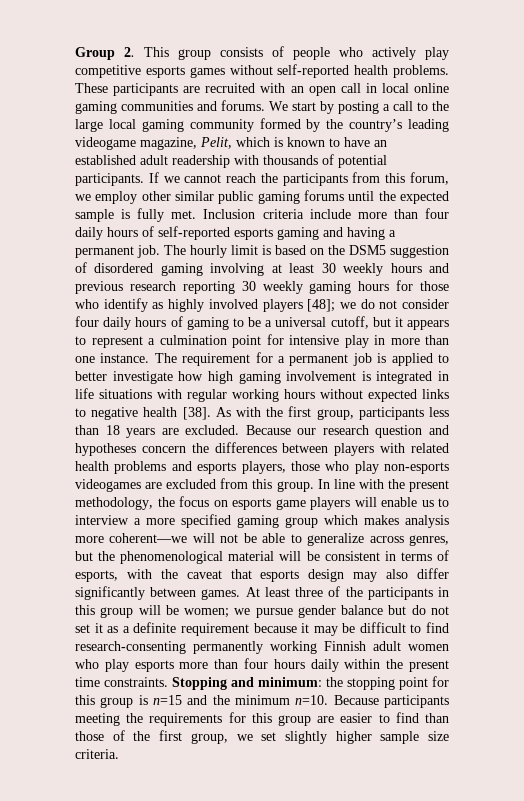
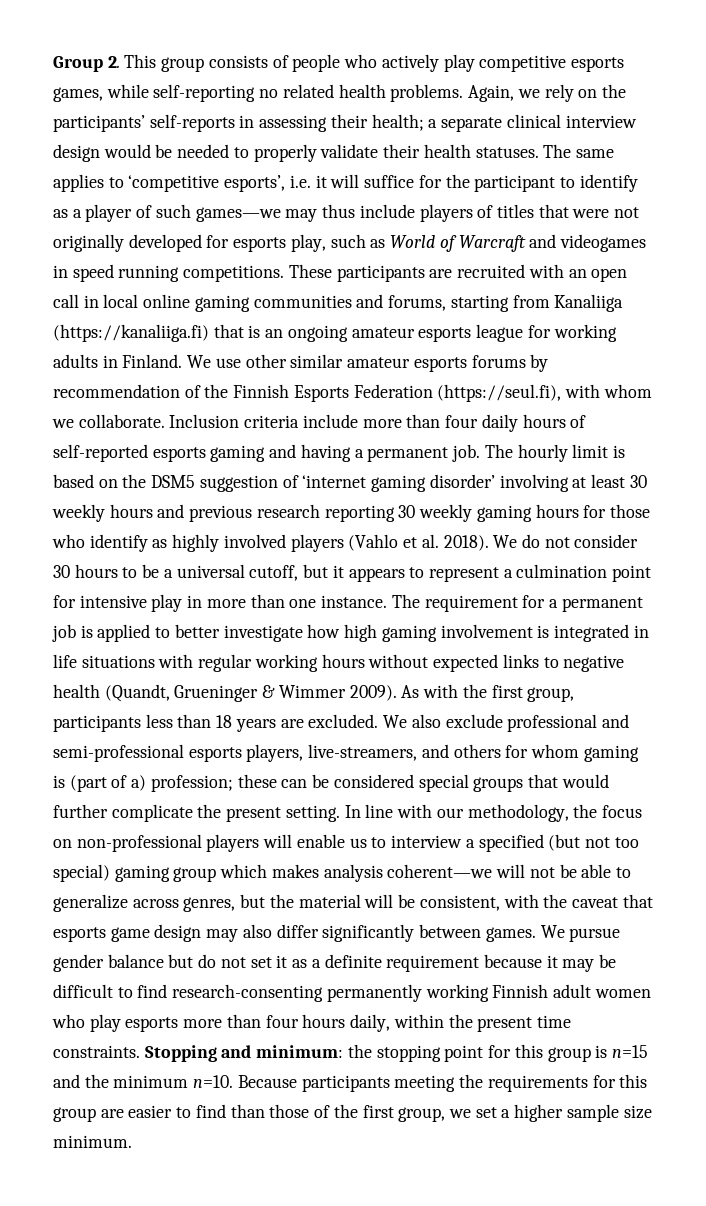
[189,64,449,78] games without self-reported health problems. -> [53,84,626,102] [53,114,637,132] [53,144,614,162] [53,174,638,192] [53,204,640,222] [53,234,646,252] [53,264,285,282] games, while self-reporting no related health problems. Again, we rely on the participants’ self-reports in assessing their health; a separate clinical interview design would be needed to properly validate their health statuses. The same applies to ‘competitive esports’, i.e. it will suffice for the participant to identify as a player of such games—we may thus include players of titles that were not originally developed for esports play, such as World of Warcraft and videogames in speed running competitions.
[221,100,449,114] [75,118,449,132] [75,137,387,150] [75,154,387,168] [75,172,449,186] [75,190,449,204] [75,208,197,222] forums. We start by posting a call to the large local gaming community formed by the country’s leading videogame magazine, Pelit, which is known to have an established adult readership with thousands of potential participants. If we cannot reach the participants from this forum, we employ other similar public gaming forums until the expected sample is fully met. -> [388,294,624,312] [53,324,617,342] [53,354,549,372] [53,384,652,402] [52,414,165,428] forums, starting from Kanaliiga (https://kanaliiga.fi) that is an ongoing amateur esports league for working adults in Finland. We use other similar amateur esports forums by recommendation of the Finnish Esports Federation (https://seul.fi), with whom we collaborate.
[94,263,203,276] disordered gaming -> [302,474,495,492] ‘internet gaming disorder’
[307,299,449,312] [75,316,229,330] [48]; we do not consider four daily hours of gaming -> [348,534,639,551] [53,564,118,578] (Vahlo et al. 2018). We do not consider 30 hours
[182,407,211,420] [38]. -> [104,684,397,702] (Quandt, Grueninger & Wimmer 2009).
[245,425,449,438] [75,442,449,456] [75,461,449,474] [75,478,314,492] Because our research question and hypotheses concern the differences between players with related health problems and esports players, those who play non-esports videogames are excluded from this group. -> [383,714,629,732] [53,744,639,762] [53,774,609,792] [53,804,340,822] We also exclude professional and semi-professional esports players, live-streamers, and others for whom gaming is (part of a) profession; these can be considered special groups that would further complicate the present setting.
[387,479,450,492] the present -> [436,808,464,818] our
[232,498,306,510] esports game -> [76,834,202,852] non-professional
[146,514,231,528] more specified -> [478,834,639,852] [53,864,110,882] specified (but not too special)
[75,536,104,543] more -> (383, 873) none
[120,551,224,564] phenomenological -> (294, 901) none
[324,550,449,561] [75,570,118,582] consistent in terms of esports, -> [419,895,500,911] consistent,
(300, 576) none -> [110,927,150,942] game
[245,586,450,600] [75,605,251,618] At least three of the participants in this group will be women; we -> [540,925,565,938] We
[310,659,339,672] daily -> [350,1014,391,1032] daily,
[284,731,327,744] slightly -> [501,1109,511,1118] a
[75,749,119,759] criteria. -> [53,1135,132,1148] minimum.

